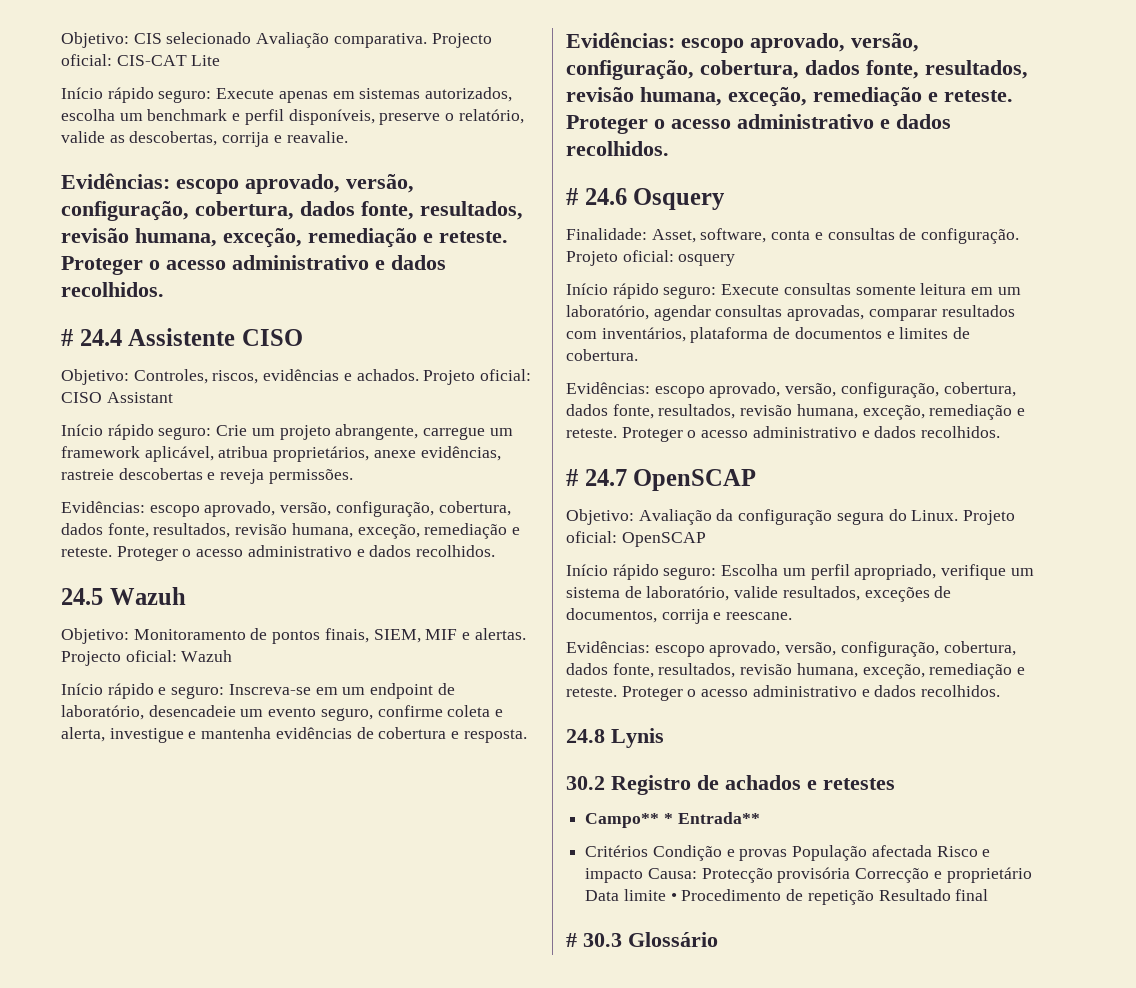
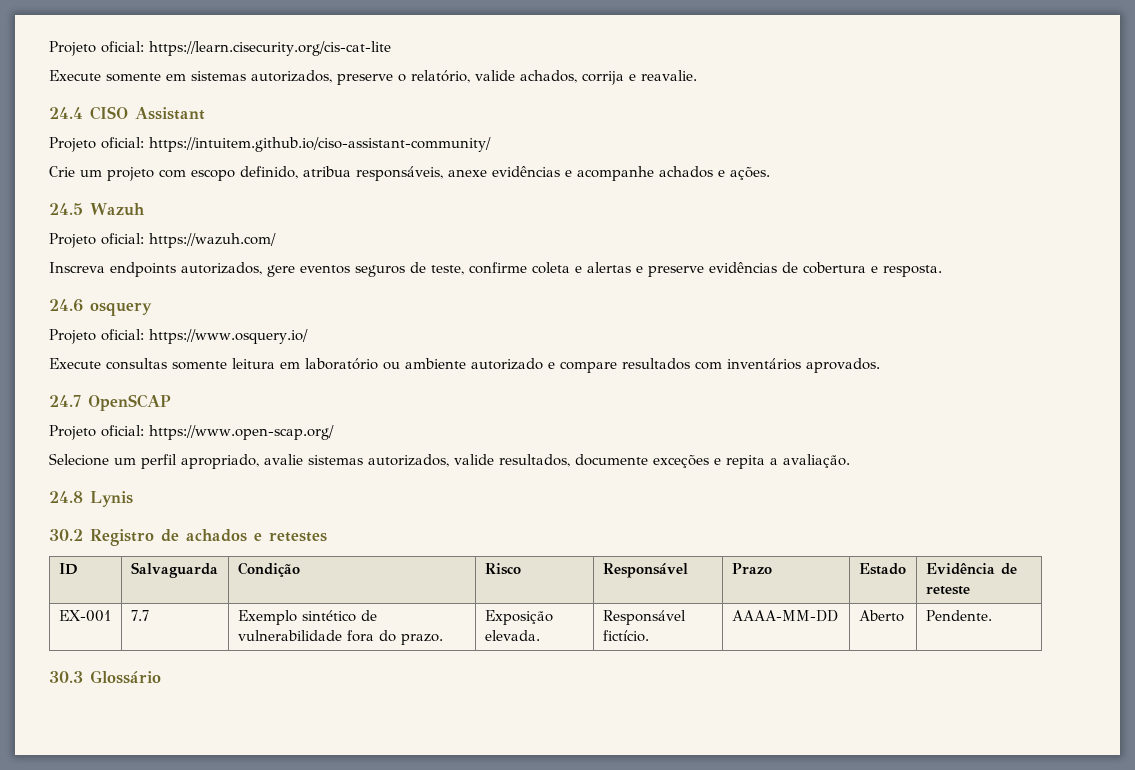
[61,32,492,48] [61,54,221,66] [61,87,513,103] [61,109,375,125] Objetivo: CIS selecionado Avaliação comparativa. Projecto oficial: CIS-CAT Lite // Início rápido seguro: Execute apenas em sistemas autorizados, escolha um benchmark e perfil disponíveis, -> [49,41,391,56] [49,70,332,83] Projeto oficial: https://learn.cisecurity.org/cis-cat-lite // Execute somente em sistemas autorizados,
[109,131,218,146] as descobertas, -> [520,70,577,83] achados,
[61,173,414,194] [61,201,523,221] [61,228,508,248] [61,255,446,275] [61,282,164,297] [61,328,303,346] [61,369,532,385] [61,392,173,403] [61,424,513,440] [61,446,501,462] [61,468,353,484] [61,501,511,517] [61,523,521,539] [61,545,496,561] [61,587,186,605] [61,628,526,644] [61,650,233,666] [61,683,455,699] [61,705,504,721] [61,727,272,743] Evidências: escopo aprovado, versão, configuração, cobertura, dados fonte, resultados, revisão humana, exceção, remediação e reteste. Proteger o acesso administrativo e dados recolhidos. // # 24.4 Assistente CISO // Objetivo: Controles, riscos, evidências e achados. Projeto oficial: CISO Assistant // Início rápido seguro: Crie um projeto abrangente, carregue um framework aplicável, atribua proprietários, anexe evidências, rastreie descobertas e reveja permissões. // Evidências: escopo aprovado, versão, configuração, cobertura, dados fonte, resultados, revisão humana, exceção, remediação e reteste. Proteger o acesso administrativo e dados recolhidos. // 24.5 Wazuh // Objetivo: Monitoramento de pontos finais, SIEM, MIF e alertas. Projecto oficial: Wazuh // Início rápido e seguro: Inscreva-se em um endpoint de laboratório, desencadeie um evento seguro, confirme coleta e alerta, investigue e mantenha -> [49,106,205,120] [49,137,491,152] [49,166,770,181] [49,203,145,216] [49,233,276,248] [49,262,704,277] 24.4 CISO Assistant // Projeto oficial: https://intuitem.github.io/ciso-assistant-community/ // Crie um projeto com escopo definido, atribua responsáveis, anexe evidências e acompanhe achados e ações. // 24.5 Wazuh // Projeto oficial: https://wazuh.com/ // Inscreva endpoints autorizados, gere eventos seguros de teste, confirme coleta e alertas e preserve
[566,32,919,53] [566,60,1028,80] [566,87,1013,107] [566,114,951,134] [566,141,669,156] [566,188,726,210] [566,228,1020,244] [566,250,736,266] [566,283,717,299] Evidências: escopo aprovado, versão, configuração, cobertura, dados fonte, resultados, revisão humana, exceção, remediação e reteste. Proteger o acesso administrativo e dados recolhidos. // # 24.6 Osquery // Finalidade: Asset, software, conta e consultas de configuração. Projeto oficial: osquery // Início rápido seguro: -> [49,299,152,316] [49,329,308,344] 24.6 osquery // Projeto oficial: https://www.osquery.io/ //
[997,287,1021,295] [566,305,1015,321] [566,327,971,343] [566,349,638,361] [566,382,1016,398] [566,404,1026,420] [566,426,1001,442] [566,469,757,491] [566,509,1016,525] [566,531,706,547] [566,564,1034,580] [566,586,952,602] [566,608,793,624] [566,641,1016,657] [566,663,1026,679] [566,685,1001,701] um laboratório, agendar consultas aprovadas, comparar resultados com inventários, plataforma de documentos e limites de cobertura. // Evidências: escopo aprovado, versão, configuração, cobertura, dados fonte, resultados, revisão humana, exceção, remediação e reteste. Proteger o acesso administrativo e dados recolhidos. // # 24.7 OpenSCAP // Objetivo: Avaliação da configuração segura do Linux. Projeto oficial: OpenSCAP // Início rápido seguro: Escolha um perfil apropriado, verifique um sistema de laboratório, valide resultados, exceções de documentos, corrija e reescane. // Evidências: escopo aprovado, versão, configuração, cobertura, dados fonte, resultados, revisão humana, exceção, remediação e reteste. Proteger o acesso administrativo e dados recolhidos. -> [305,358,880,373] [49,394,171,411] [49,425,334,440] [49,453,850,469] laboratório ou ambiente autorizado e compare resultados com inventários aprovados. // 24.7 OpenSCAP // Projeto oficial: https://www.open-scap.org/ // Selecione um perfil apropriado, avalie sistemas autorizados, valide resultados, documente exceções e repita a avaliação.
[585,812,760,828] [585,845,991,861] [585,867,1032,883] [585,889,989,905] [566,933,577,947] // Campo** * Entrada** // Critérios Condição e provas População afectada Risco e impacto Causa: Protecção provisória Correcção e proprietário Data limite • Procedimento de repetição Resultado final // # -> [58,563,78,575] [130,562,218,578] [237,562,300,577] [484,563,521,575] [602,563,688,578] [731,563,772,574] [858,563,906,575] [925,563,1017,575] [925,586,970,595] [58,610,111,622] [130,610,149,621] [237,610,377,625] [237,630,443,645] [484,610,553,625] [484,630,540,641] [602,610,686,625] [602,630,649,642] [731,610,838,622] [858,610,904,622] [925,610,992,621] // ID | Salvaguarda | Condição | Risco | Responsável | Prazo | Estado | Evidência de reteste // EX-001 | 7.7 | Exemplo sintético de vulnerabilidade fora do prazo. | Exposição elevada. | Responsável fictício. | AAAA-MM-DD | Aberto | Pendente. //

